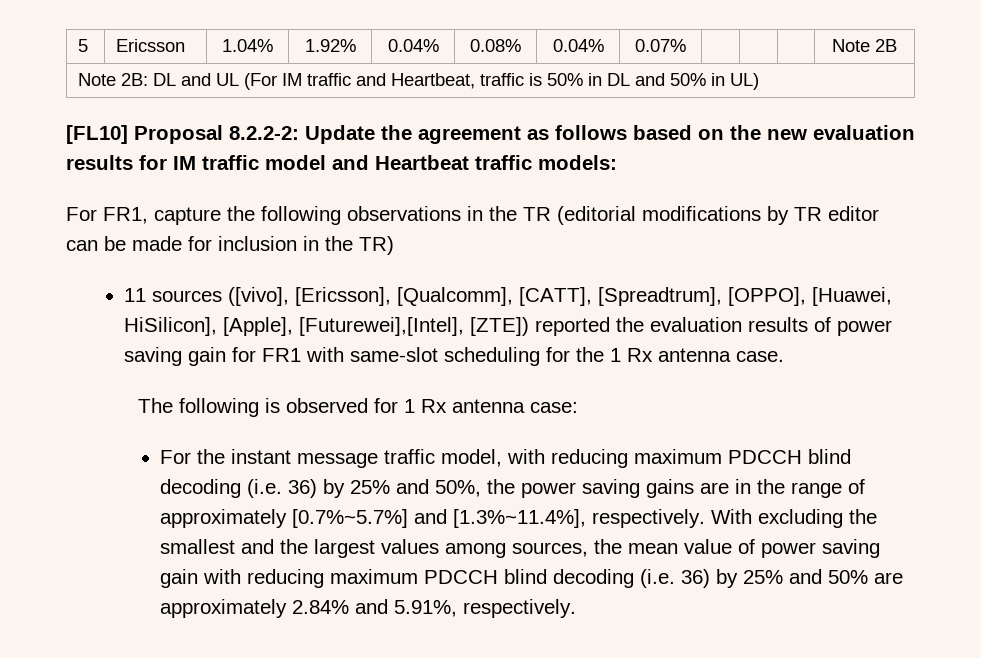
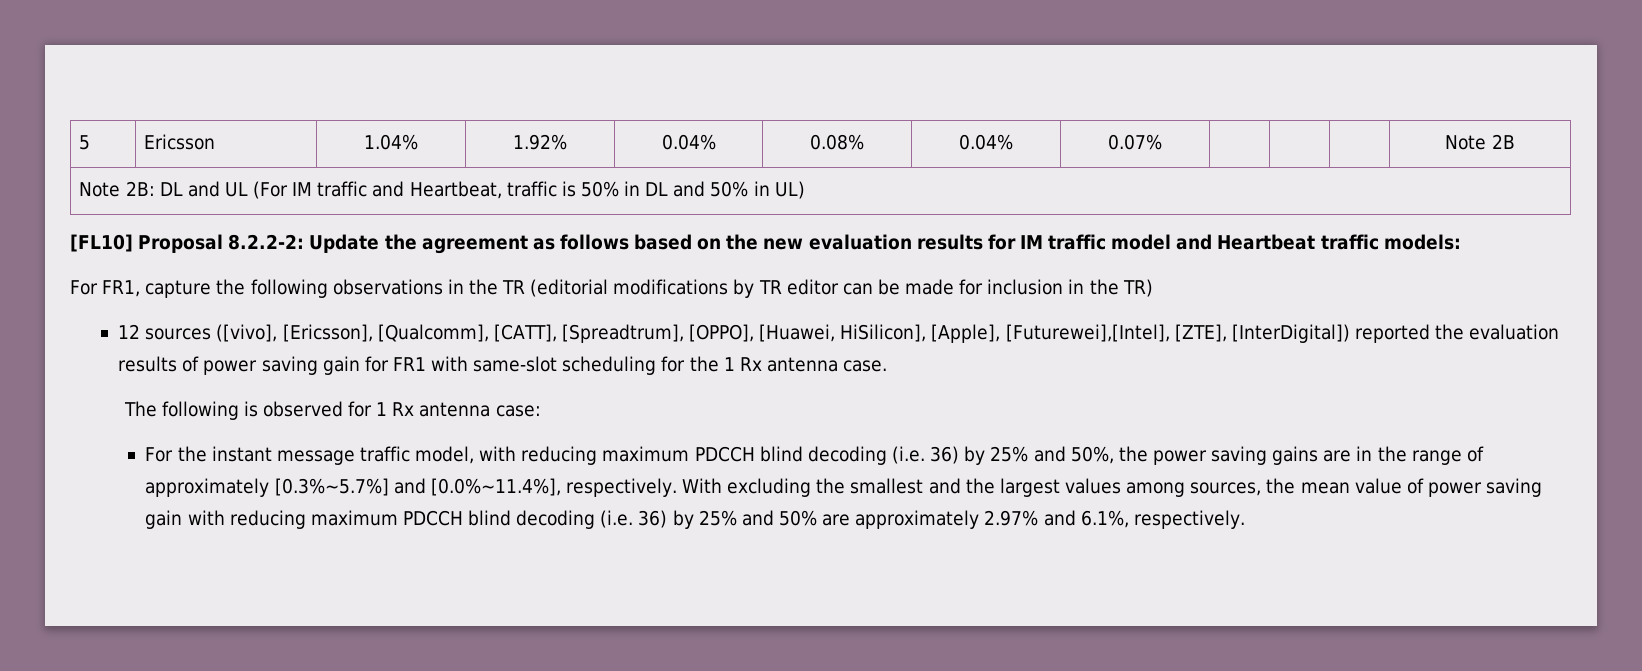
[124,288,147,302] 11 -> [118,324,141,339] 12
[470,317,530,336] [ZTE]) -> [1174,324,1350,343] [ZTE], [InterDigital])
[292,509,587,528] [0.7%~5.7%] and [1.3%~11.4%], -> [274,478,561,496] [0.3%~5.7%] and [0.0%~11.4%],
[292,599,458,617] 2.84% and 5.91%, -> [984,510,1129,528] 2.97% and 6.1%,

